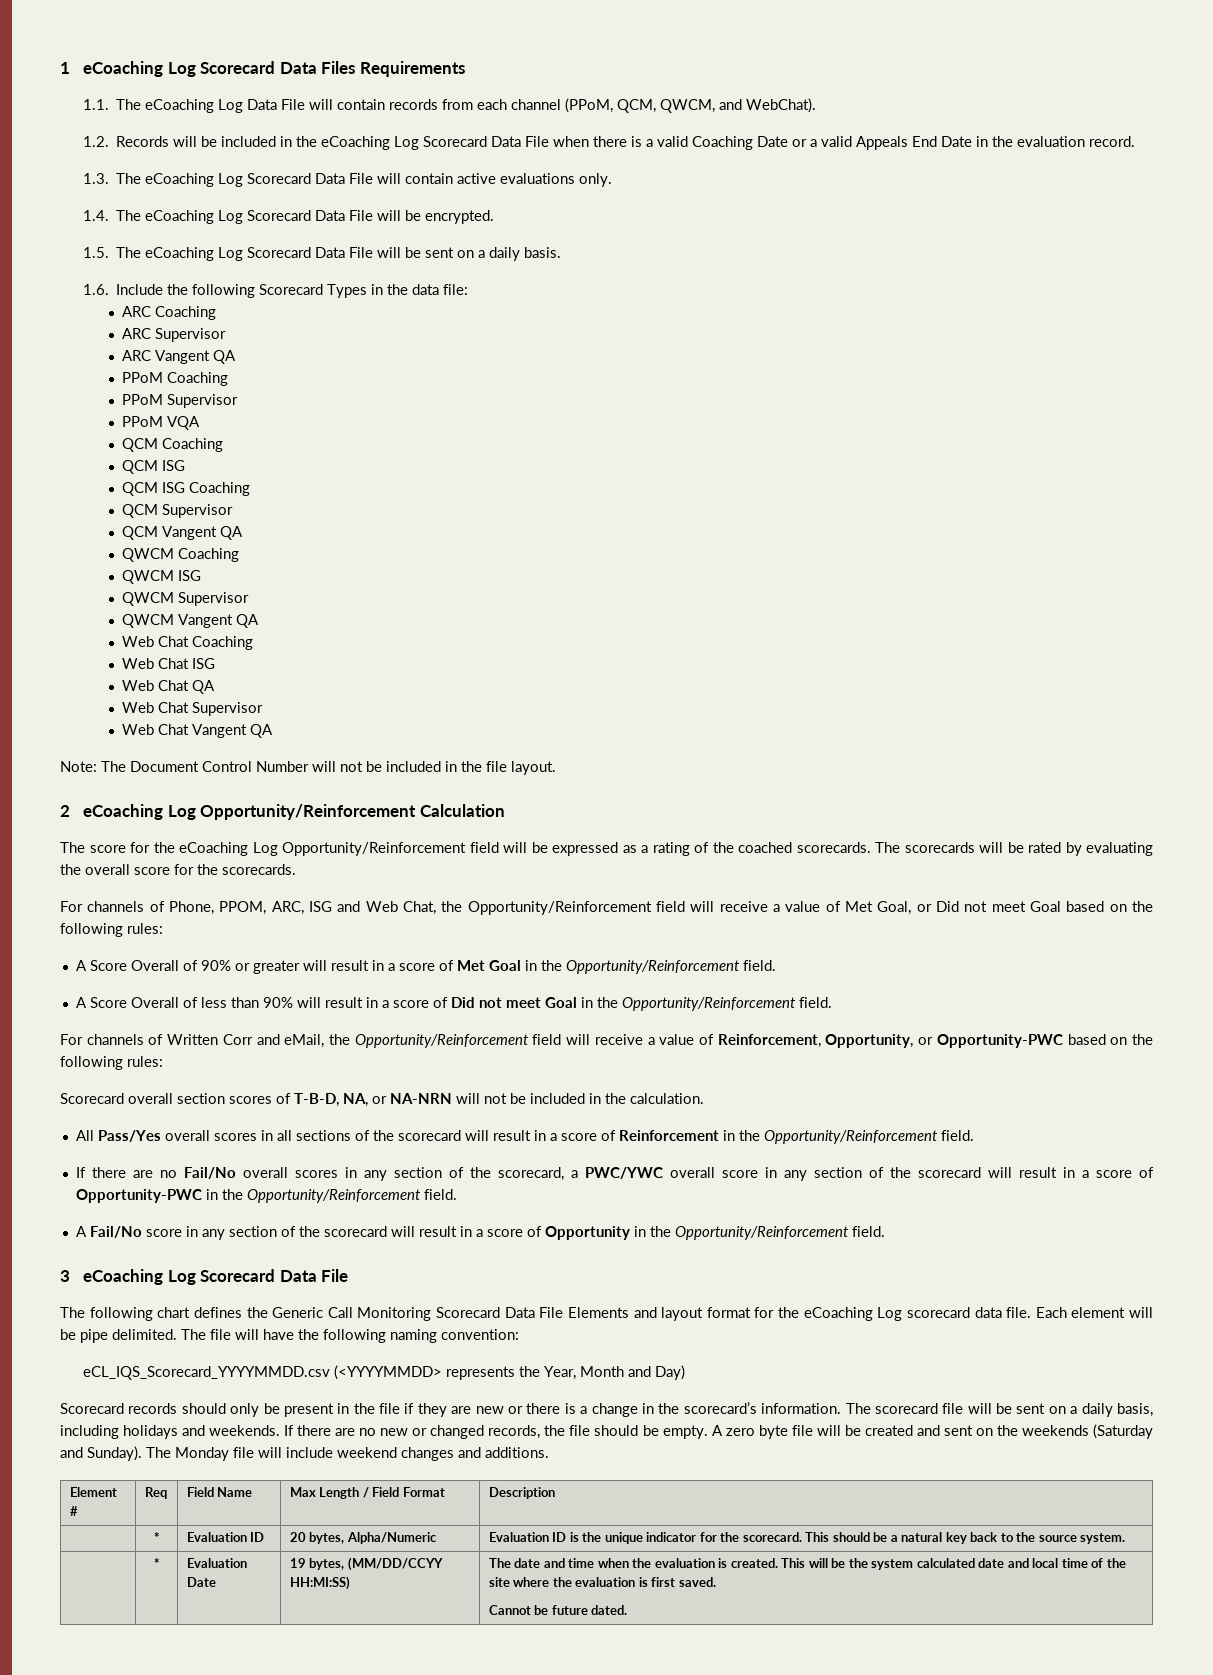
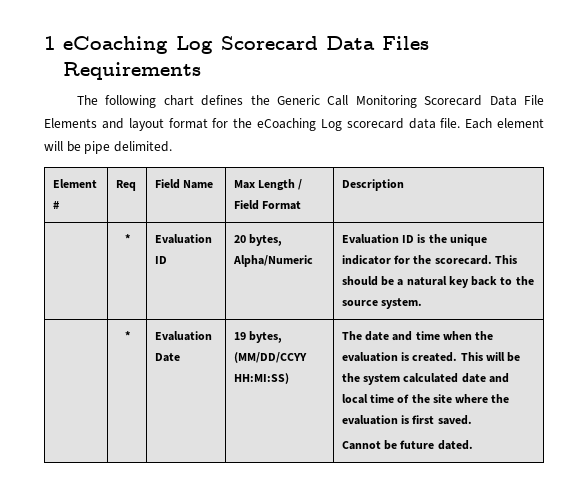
[82,98,817,113] [82,136,1136,150] [82,173,613,187] [82,210,495,224] [82,247,562,261] [82,284,469,298] [121,306,216,320] [121,328,226,342] [121,350,236,364] [121,372,228,386] [121,394,238,408] [121,416,200,430] [121,438,223,452] [121,460,185,474] [121,482,250,496] [121,504,233,518] [121,526,243,540] [121,548,239,562] [121,570,201,584] [121,592,249,606] [121,614,259,628] [121,636,253,650] [121,658,215,669] [121,680,215,694] [121,702,263,716] [121,724,273,738] [60,761,556,775] [60,804,505,820] [60,842,1153,856] [60,864,296,875] [60,901,1154,915] [60,923,163,937] [75,960,776,974] [75,997,832,1011] [60,1034,1153,1048] [60,1056,163,1070] [60,1093,704,1107] [75,1130,974,1144] [75,1167,1154,1181] [75,1189,457,1203] [75,1226,885,1240] [60,1269,349,1285] // 1.1. The eCoaching Log Data File will contain records from each channel (PPoM, QCM, QWCM, and WebChat). // 1.2. Records will be included in the eCoaching Log Scorecard Data File when there is a valid Coaching Date or a valid Appeals End Date in the evaluation record. // 1.3. The eCoaching Log Scorecard Data File will contain active evaluations only. // 1.4. The eCoaching Log Scorecard Data File will be encrypted. // 1.5. The eCoaching Log Scorecard Data File will be sent on a daily basis. // 1.6. Include the following Scorecard Types in the data file: // ARC Coaching // ARC Supervisor // ARC Vangent QA // PPoM Coaching // PPoM Supervisor // PPoM VQA // QCM Coaching // QCM ISG // QCM ISG Coaching // QCM Supervisor // QCM Vangent QA // QWCM Coaching // QWCM ISG // QWCM Supervisor // QWCM Vangent QA // Web Chat Coaching // Web Chat ISG // Web Chat QA // Web Chat Supervisor // Web Chat Vangent QA // Note: The Document Control Number will not be included in the file layout. // 2 eCoaching Log Opportunity/Reinforcement Calculation // The score for the eCoaching Log Opportunity/Reinforcement field will be expressed as a rating of the coached scorecards. The scorecards will be rated by evaluating the overall score for the scorecards. // For channels of Phone, PPOM, ARC, ISG and Web Chat, the Opportunity/Reinforcement field will receive a value of Met Goal, or Did not meet Goal based on the following rules: // A Score Overall of 90% or greater will result in a score of Met Goal in the Opportunity/Reinforcement field. // A Score Overall of less than 90% will result in a score of Did not meet Goal in the Opportunity/Reinforcement field. // For channels of Written Corr and eMail, the Opportunity/Reinforcement field will receive a value of Reinforcement, Opportunity, or Opportunity-PWC based on the following rules: // Scorecard overall section scores of T-B-D, NA, or NA-NRN will not be included in the calculation. // All Pass/Yes overall scores in all sections of the scorecard will result in a score of Reinforcement in the Opportunity/Reinforcement field. // If there are no Fail/No overall scores in any section of the scorecard, a PWC/YWC overall score in any section of the scorecard will result in a score of Opportunity-PWC in the Opportunity/Reinforcement field. // A Fail/No score in any section of the scorecard will result in a score of Opportunity in the Opportunity/Reinforcement field. // 3 eCoaching Log Scorecard Data File -> (201, 71) none
[181,1329,519,1343] [82,1365,685,1380] [60,1402,1153,1417] [60,1424,1154,1439] [60,1446,549,1461] The file will have the following naming convention: // eCL_IQS_Scorecard_YYYYMMDD.csv (<YYYYMMDD> represents the Year, Month and Day) // Scorecard records should only be present in the file if they are new or there is a change in the scorecard’s information. The scorecard file will be sent on a daily basis, including holidays and weekends. If there are no new or changed records, the file should be empty. A zero byte file will be created and sent on the weekends (Saturday and Sunday). The Monday file will include weekend changes and additions. -> (172, 146) none

